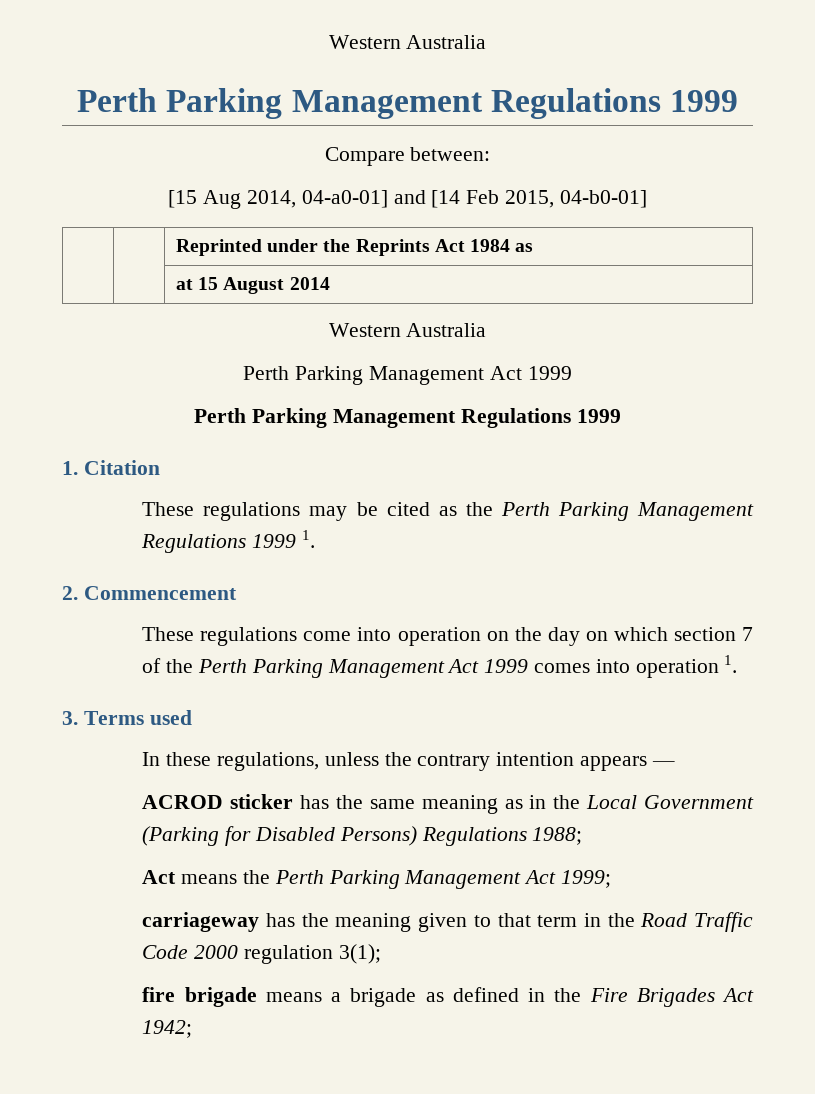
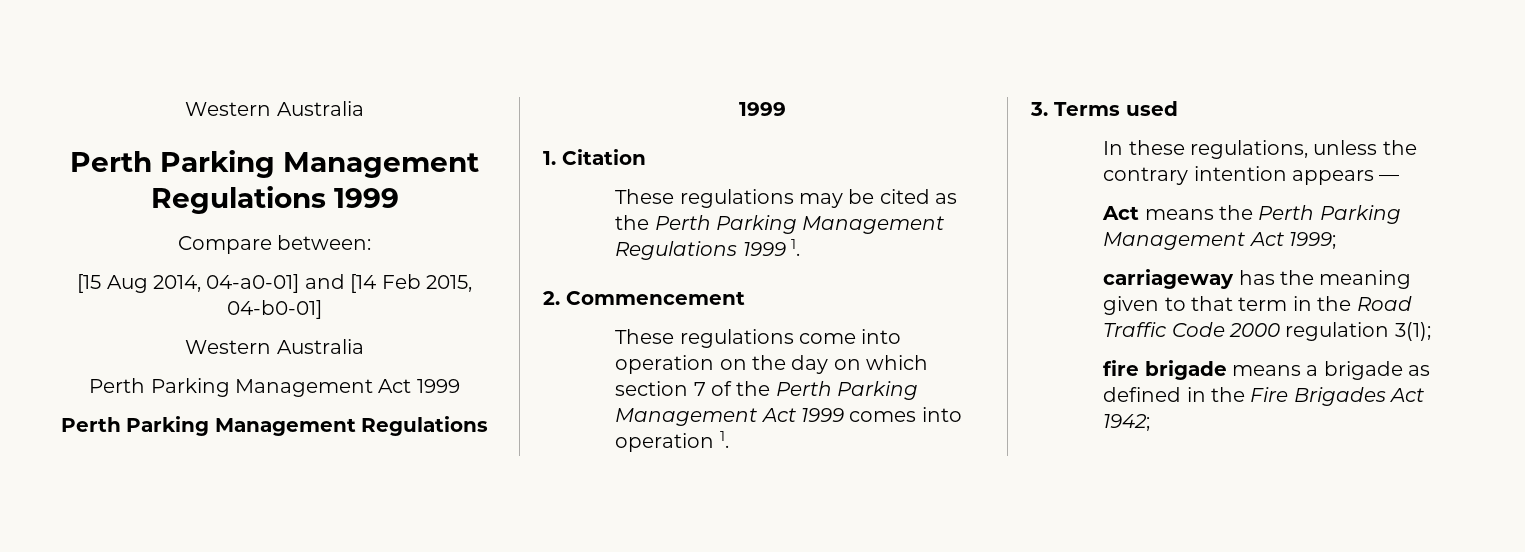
[175,239,534,256] [175,277,330,294] // | | Reprinted under the Reprints Act 1984 as // | | at 15 August 2014 -> (322, 309) none
[142,794,754,814] [142,826,583,846] // ACROD sticker has the same meaning as in the Local Government (Parking for Disabled Persons) Regulations 1988; -> (1400, 178) none

